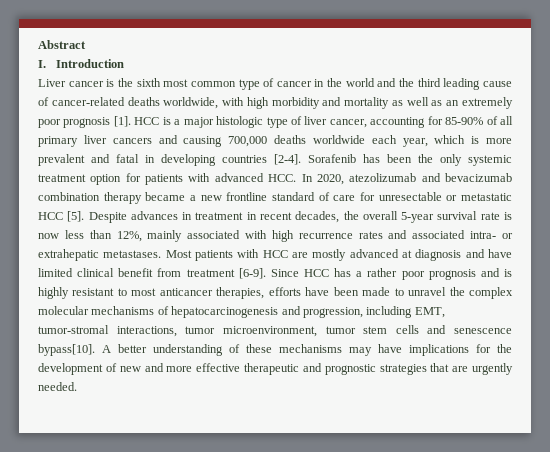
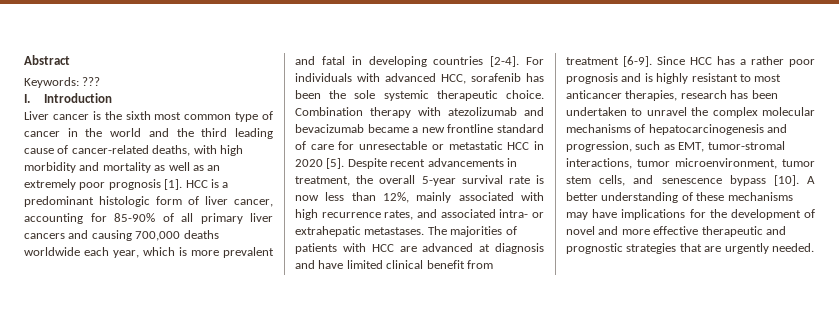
(86, 44) none -> [24,77,101,88] // Keywords: ???
[127,97,219,109] deaths worldwide, -> [152,145,191,156] deaths,
[183,116,288,128] major histologic type -> [24,196,182,207] predominant histologic form
[308,154,512,166] [38,173,344,185] Sorafenib has been the only systemic treatment option for patients with advanced HCC. In 2020, -> [526,57,544,65] [295,73,544,84] [295,90,544,101] [295,107,441,118] For individuals with advanced HCC, sorafenib has been the sole systemic therapeutic choice. Combination therapy with
[38,192,142,204] combination therapy -> (364, 128) none
[67,211,340,223] [5]. Despite advances in treatment in recent decades, -> [534,141,544,150] [295,158,517,169] [295,176,350,186] in 2020 [5]. Despite recent advancements in treatment,
[358,231,383,239] rates -> [384,210,414,220] rates,
[165,250,192,258] Most -> [427,226,517,237] The majorities of
[312,249,347,261] mostly -> (417, 249) none
[268,287,391,296] efforts have been made -> [680,90,778,99] [566,107,627,116] research has been undertaken
[366,306,413,318] including -> [635,141,675,150] such as
[395,325,419,334] cells -> [599,175,626,186] cells,
[38,344,95,356] bypass[10]. -> [729,175,799,186] bypass [10].
[119,366,141,372] new -> [566,226,595,235] novel

